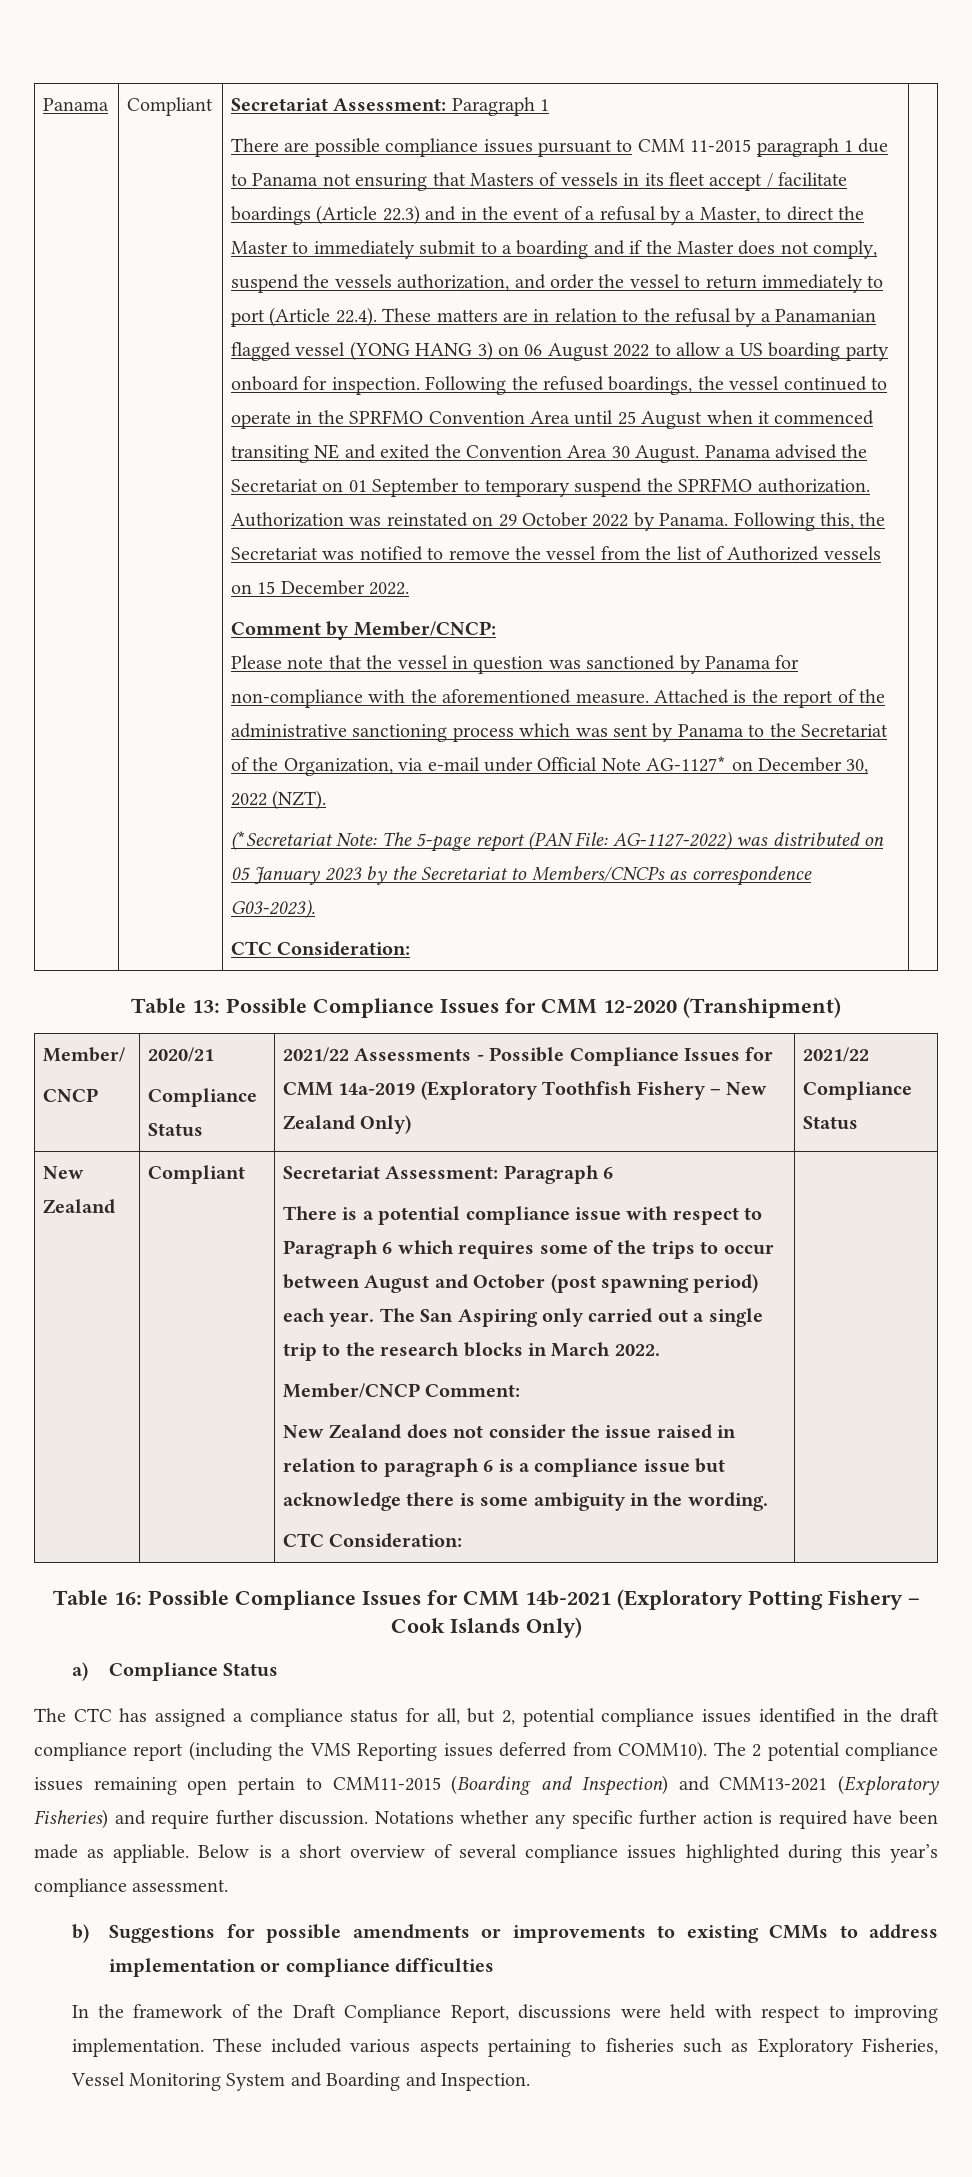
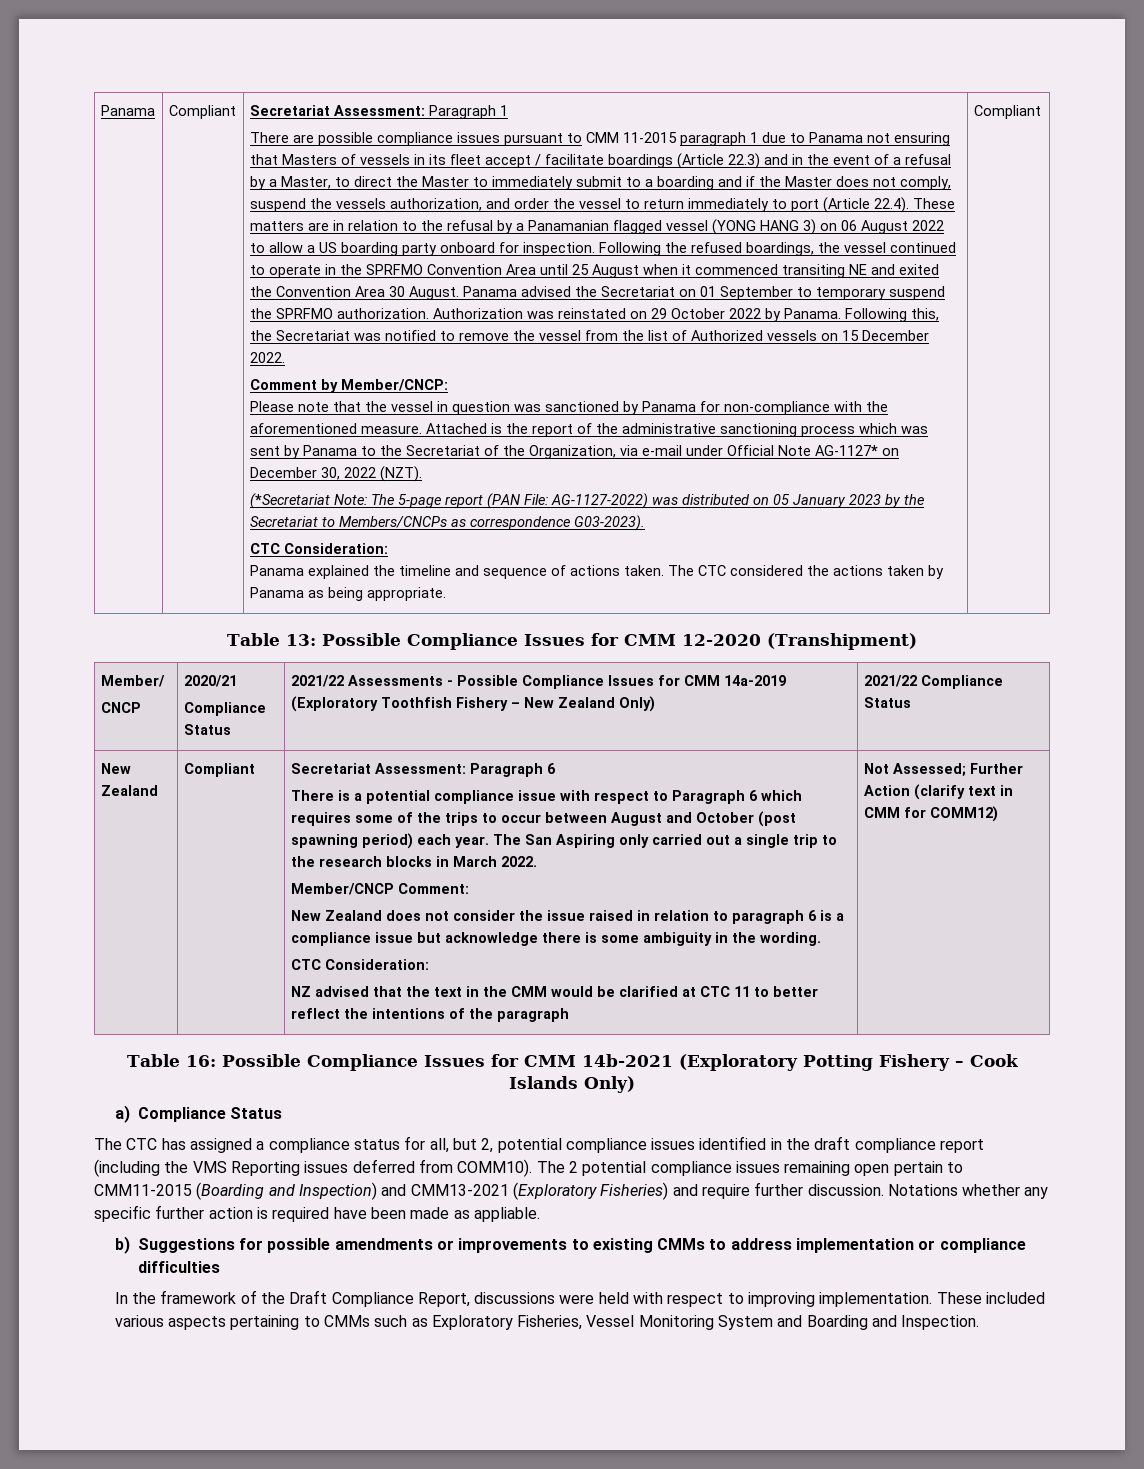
(411, 948) | -> [249,565,944,579] [249,587,446,601] [973,105,1041,119] // Panama explained the timeline and sequence of actions taken. The CTC considered the actions taken by Panama as being appropriate. | Compliant
(463, 1540) | -> [290,986,818,997] [290,1008,569,1022] [863,763,1023,777] [863,784,1013,800] [863,806,998,822] // NZ advised that the text in the CMM would be clarified at CTC 11 to better reflect the intentions of the paragraph | Not Assessed; Further Action (clarify text in CMM for COMM12)
[198,1844,938,1863] [34,1878,229,1897] Below is a short overview of several compliance issues highlighted during this year’s compliance assessment. -> (540, 1214) none
[605,2038,674,2052] fisheries -> [323,1315,370,1327] CMMs

